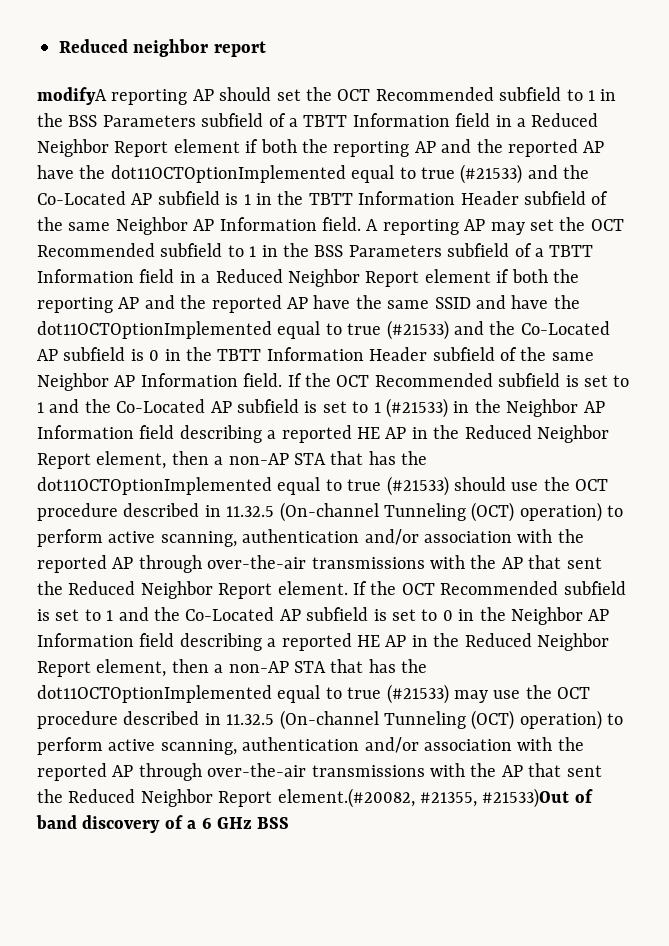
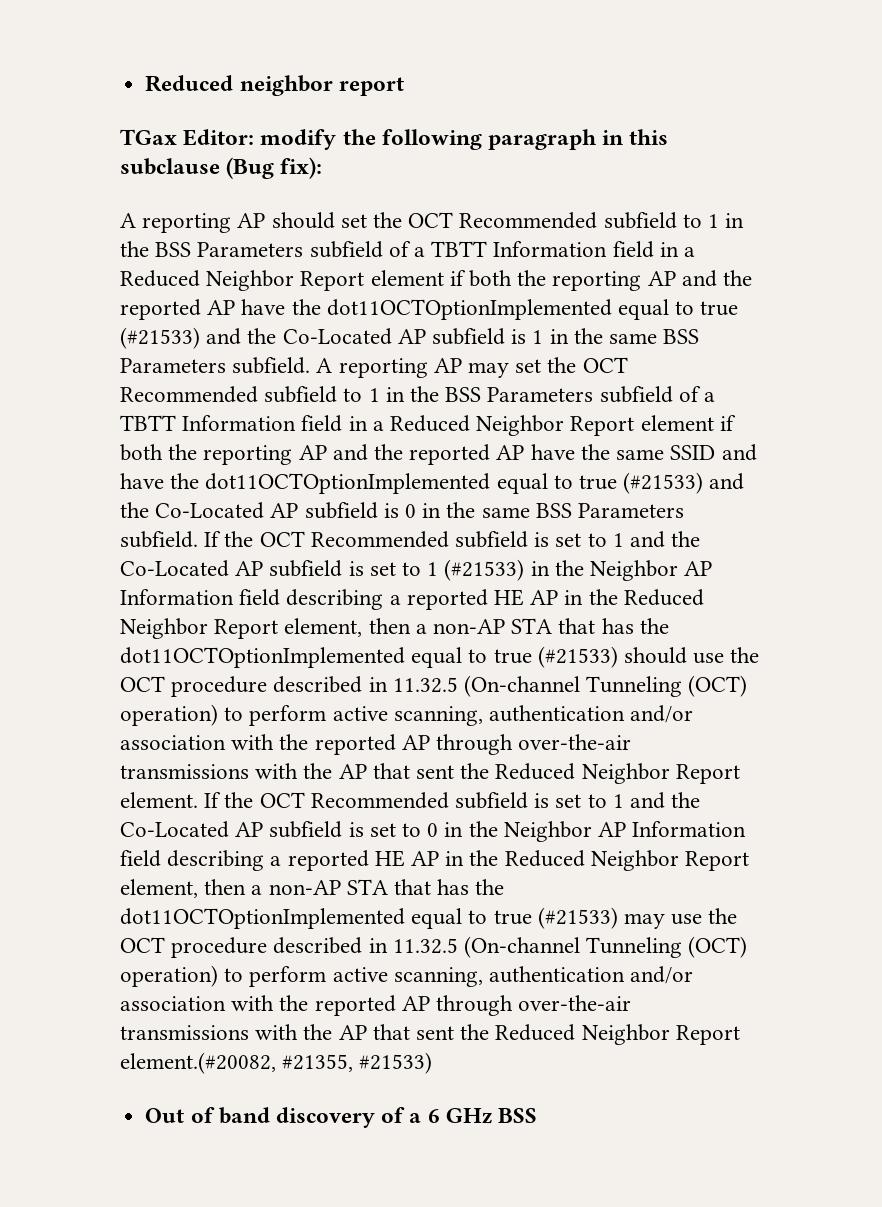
[37,87,107,105] modifyA -> [120,129,669,150] [120,157,323,179] [120,213,136,228] TGax Editor: modify the following paragraph in this subclause (Bug fix): // A
[308,191,609,205] [37,217,361,235] TBTT Information Header subfield of the same Neighbor AP Information field. -> [609,329,700,344] [120,357,311,374] same BSS Parameters subfield.
[217,347,594,361] [37,373,283,391] TBTT Information Header subfield of the same Neighbor AP Information field. -> [481,503,685,518] [120,531,198,548] same BSS Parameters subfield.
[482,788,570,808] #21533)Out -> [359,1052,433,1074] [145,1108,185,1123] #21533) // Out

